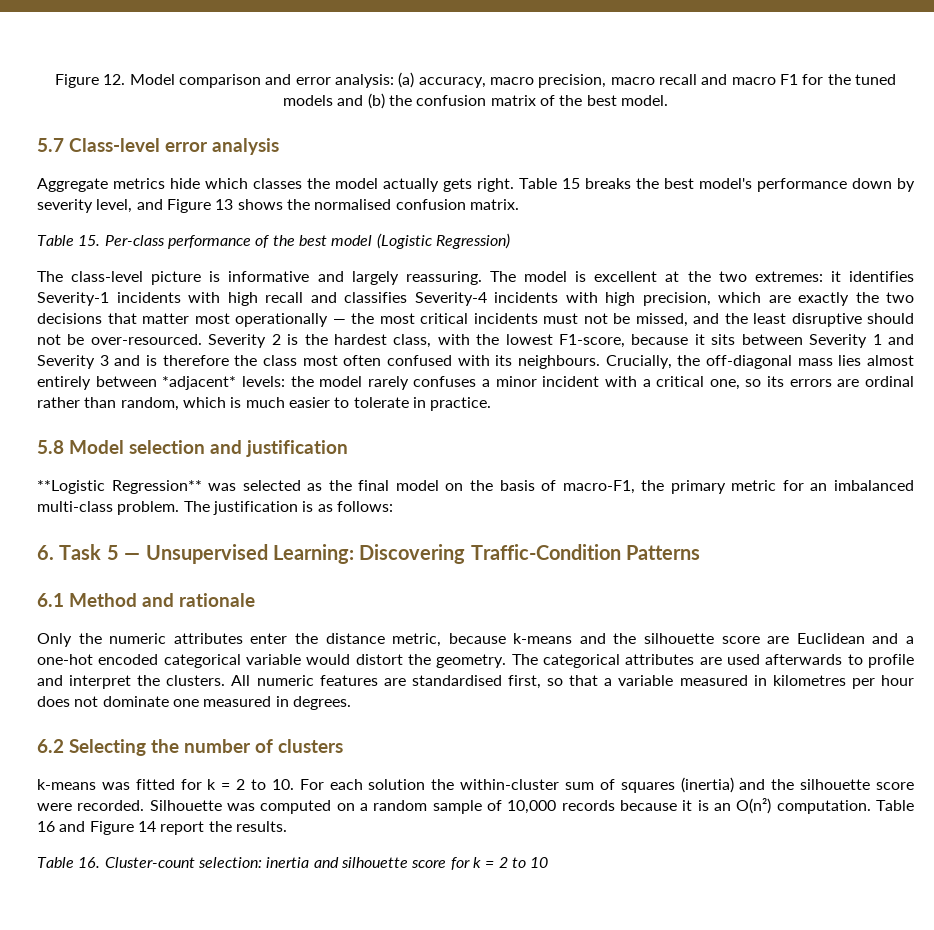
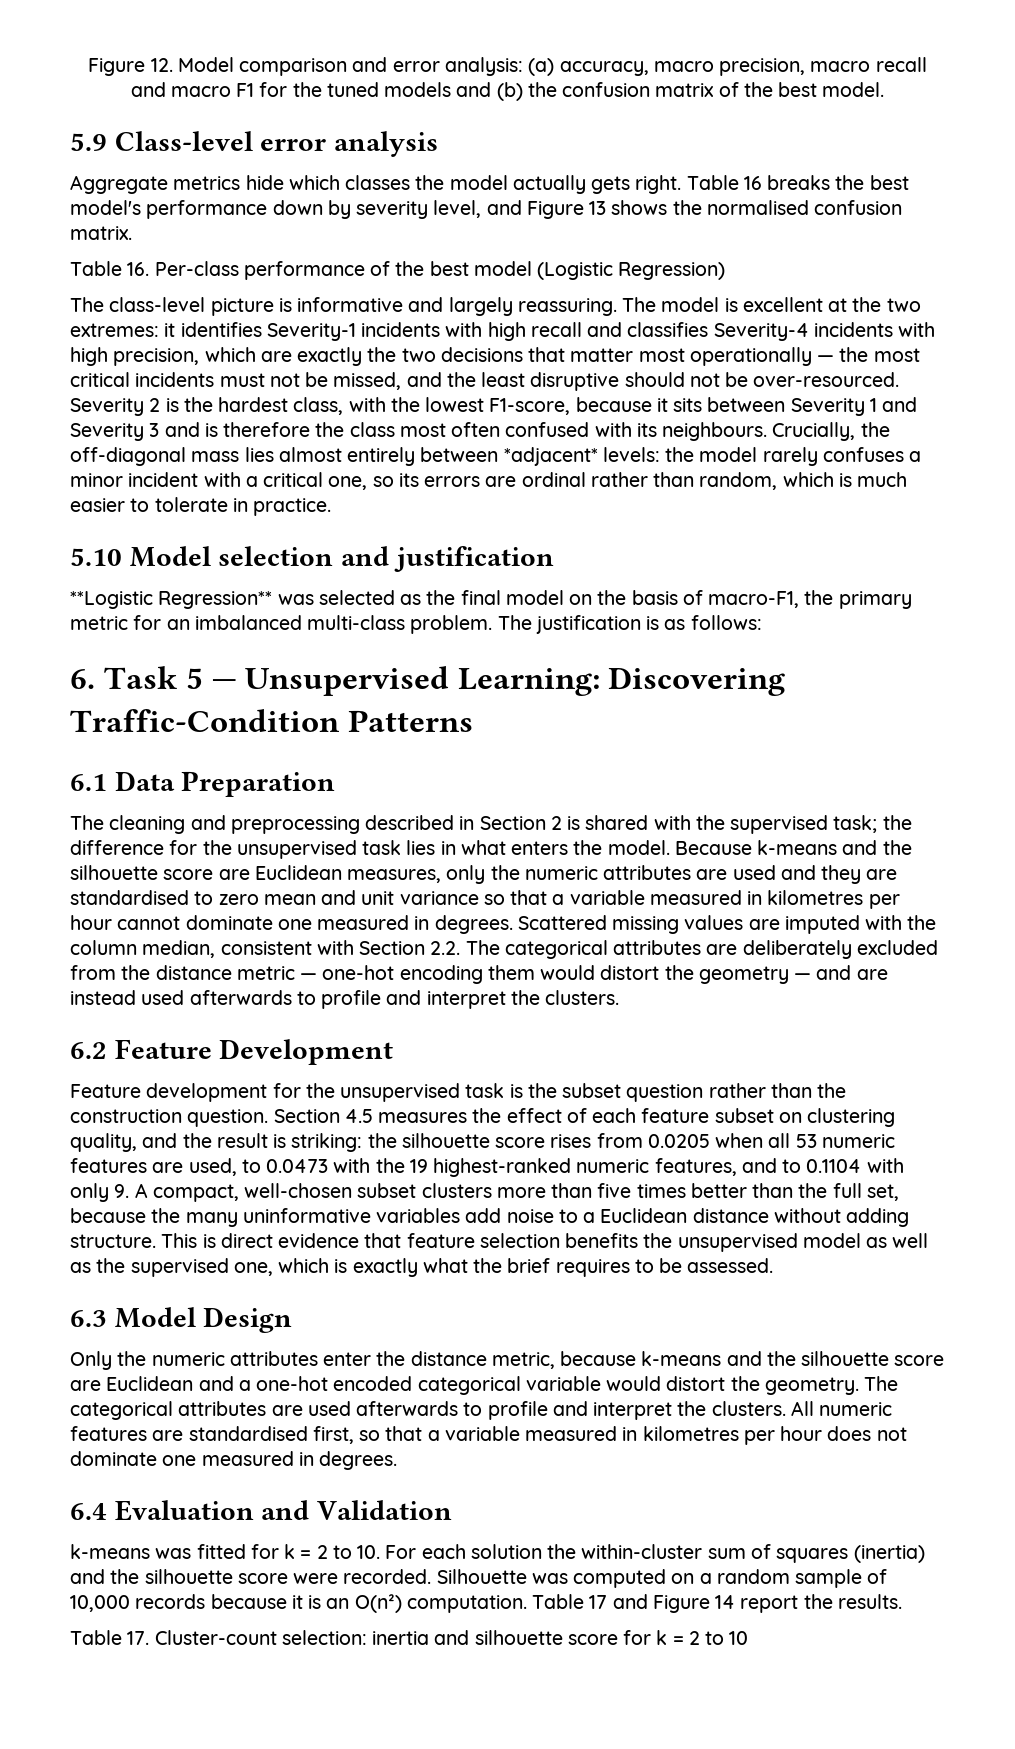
[37,138,64,152] 5.7 -> [70,133,107,151] 5.9
[562,178,580,189] 15 -> [743,176,762,190] 16
[78,235,101,246] 15. -> [127,262,150,276] 16.
[37,440,64,454] 5.8 -> [70,548,122,566] 5.10
[69,593,255,607] Method and rationale -> [114,771,336,797] [70,815,912,834] [70,840,912,859] [70,865,898,884] [70,890,900,909] [70,915,937,934] [70,940,938,959] [70,965,888,984] [70,990,620,1009] [70,1039,394,1065] [70,1083,847,1102] [70,1108,896,1127] [70,1133,895,1152] [70,1158,904,1177] [70,1183,899,1202] [70,1208,910,1227] [70,1233,929,1252] [70,1258,774,1277] [70,1307,293,1333] Data Preparation // The cleaning and preprocessing described in Section 2 is shared with the supervised task; the difference for the unsupervised task lies in what enters the model. Because k-means and the silhouette score are Euclidean measures, only the numeric attributes are used and they are standardised to zero mean and unit variance so that a variable measured in kilometres per hour cannot dominate one measured in degrees. Scattered missing values are imputed with the column median, consistent with Section 2.2. The categorical attributes are deliberately excluded from the distance metric — one-hot encoding them would distort the geometry — and are instead used afterwards to profile and interpret the clusters. // 6.2 Feature Development // Feature development for the unsupervised task is the subset question rather than the construction question. Section 4.5 measures the effect of each feature subset on clustering quality, and the result is striking: the silhouette score rises from 0.0205 when all 53 numeric features are used, to 0.0473 with the 19 highest-ranked numeric features, and to 0.1104 with only 9. A compact, well-chosen subset clusters more than five times better than the full set, because the many uninformative variables add noise to a Euclidean distance without adding structure. This is direct evidence that feature selection benefits the unsupervised model as well as the supervised one, which is exactly what the brief requires to be assessed. // 6.3 Model Design
[37,739,343,756] 6.2 Selecting the number of clusters -> [70,1500,453,1521] 6.4 Evaluation and Validation
[37,821,55,832] 16 -> [589,1595,608,1609] 17
[78,857,101,868] 16. -> [127,1631,150,1645] 17.

